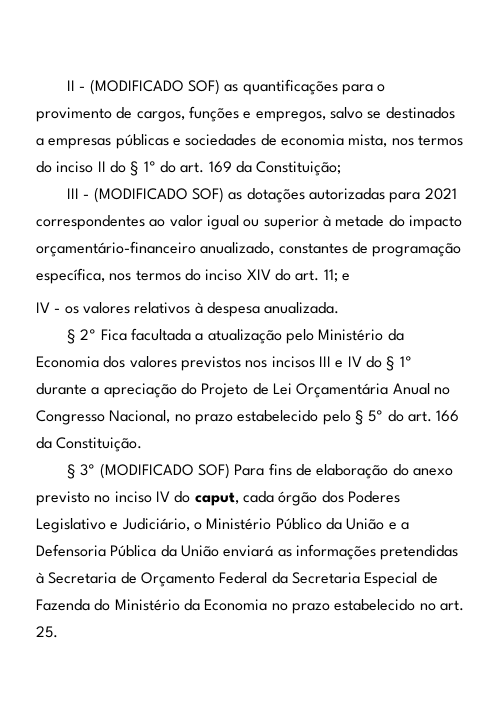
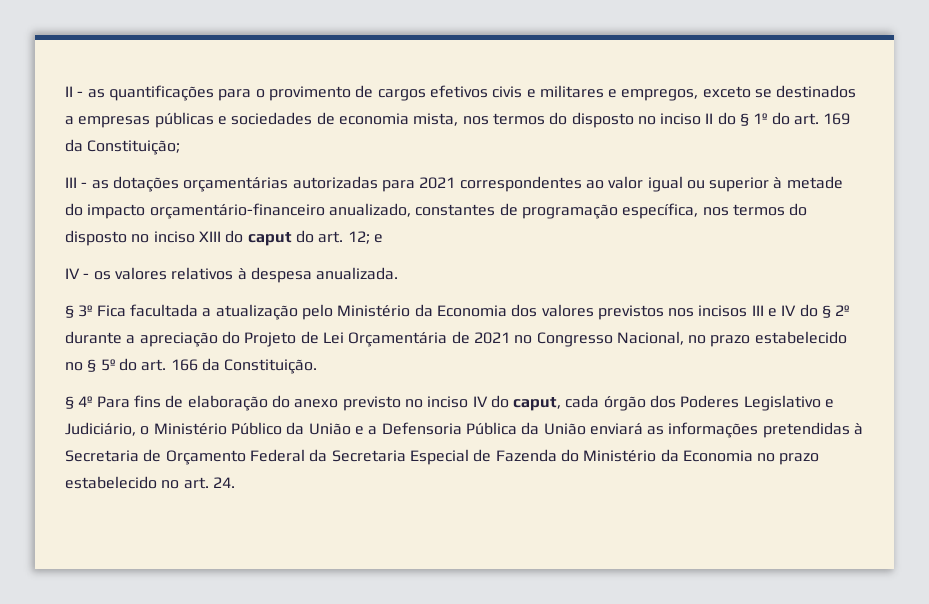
[89,79,220,95] (MODIFICADO SOF) -> (84, 94) none
[136,106,239,122] cargos, funções -> [377,85,604,101] cargos efetivos civis e militares
[329,107,363,119] salvo -> [702,86,751,98] exceto
(52, 167) none -> [571,112,656,128] disposto no
[93,187,224,203] (MODIFICADO SOF) -> (88, 185) none
(305, 195) none -> [183,177,289,192] orçamentárias
[205,269,338,282] inciso XIV do art. 11; -> [65,230,370,246] disposto no inciso XIII do caput do art. 12;
[80,329,97,340] 2º -> [78,305,93,317] 3º
[399,356,412,367] 1º -> [835,305,850,316] 2º
[392,383,430,395] Anual -> [451,331,510,344] de 2021
[322,410,351,425] pelo -> [65,362,83,371] no
[80,463,230,479] 3º (MODIFICADO SOF) -> [78,396,93,407] 4º
[36,626,58,638] 25. -> [212,477,235,488] 24.

